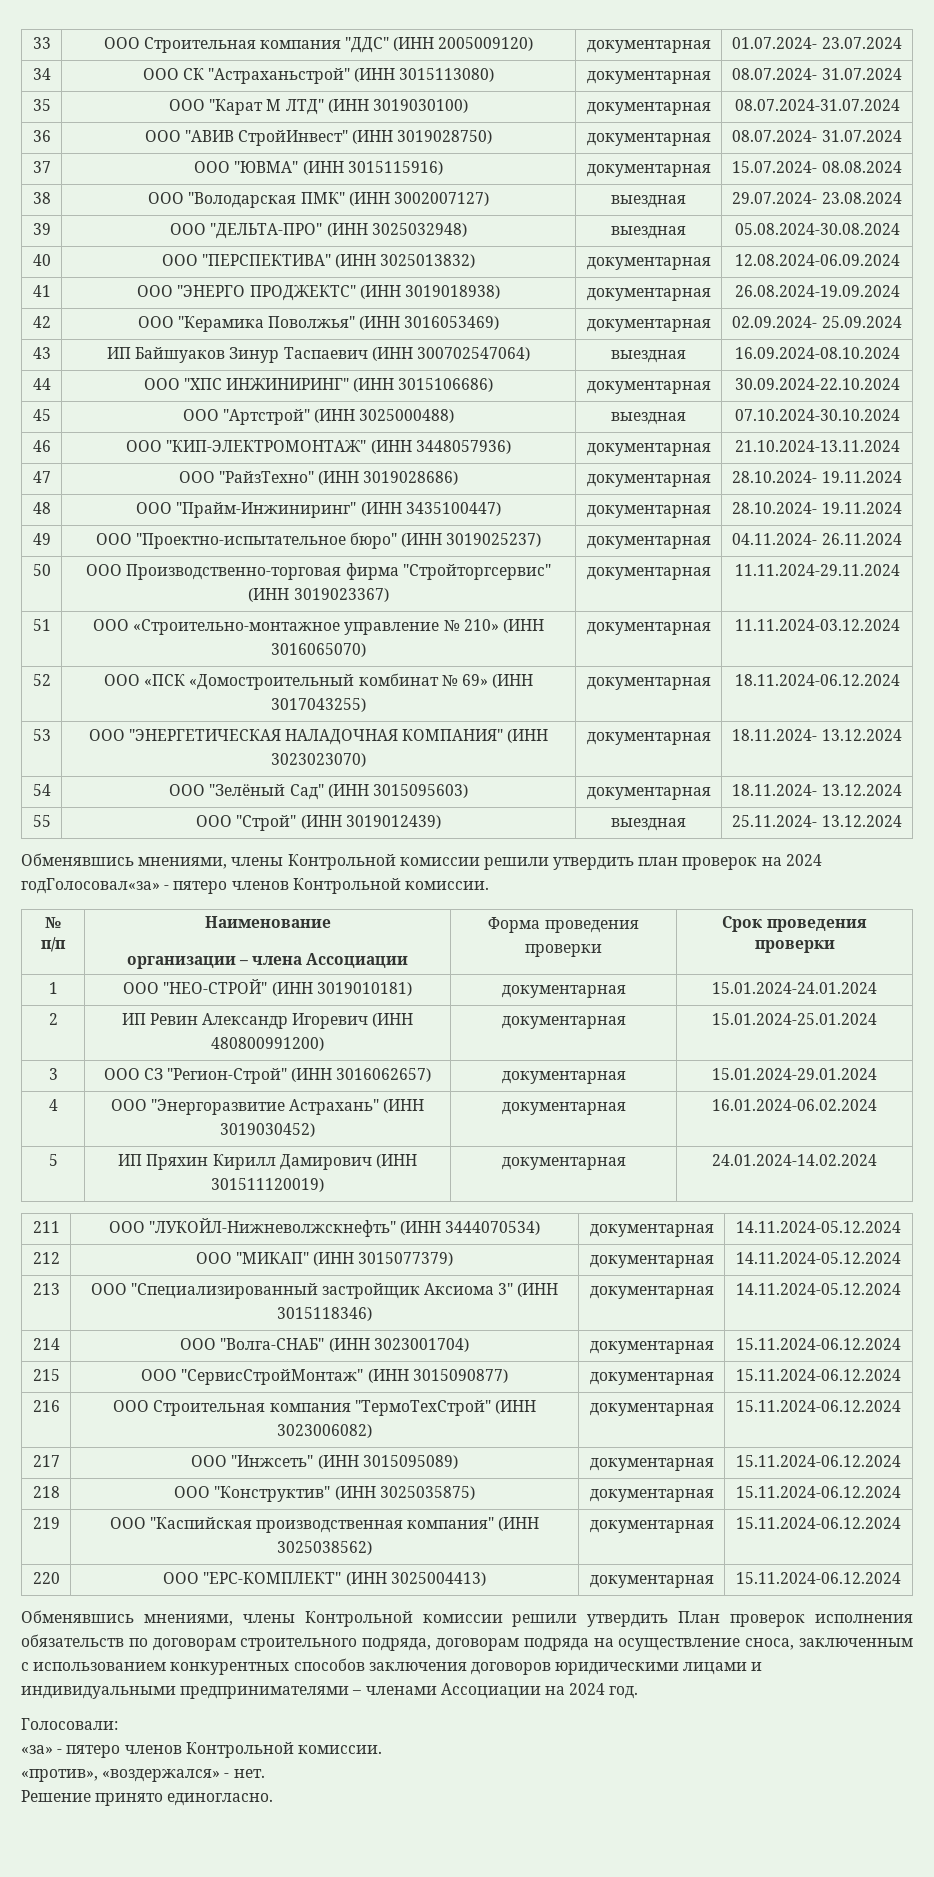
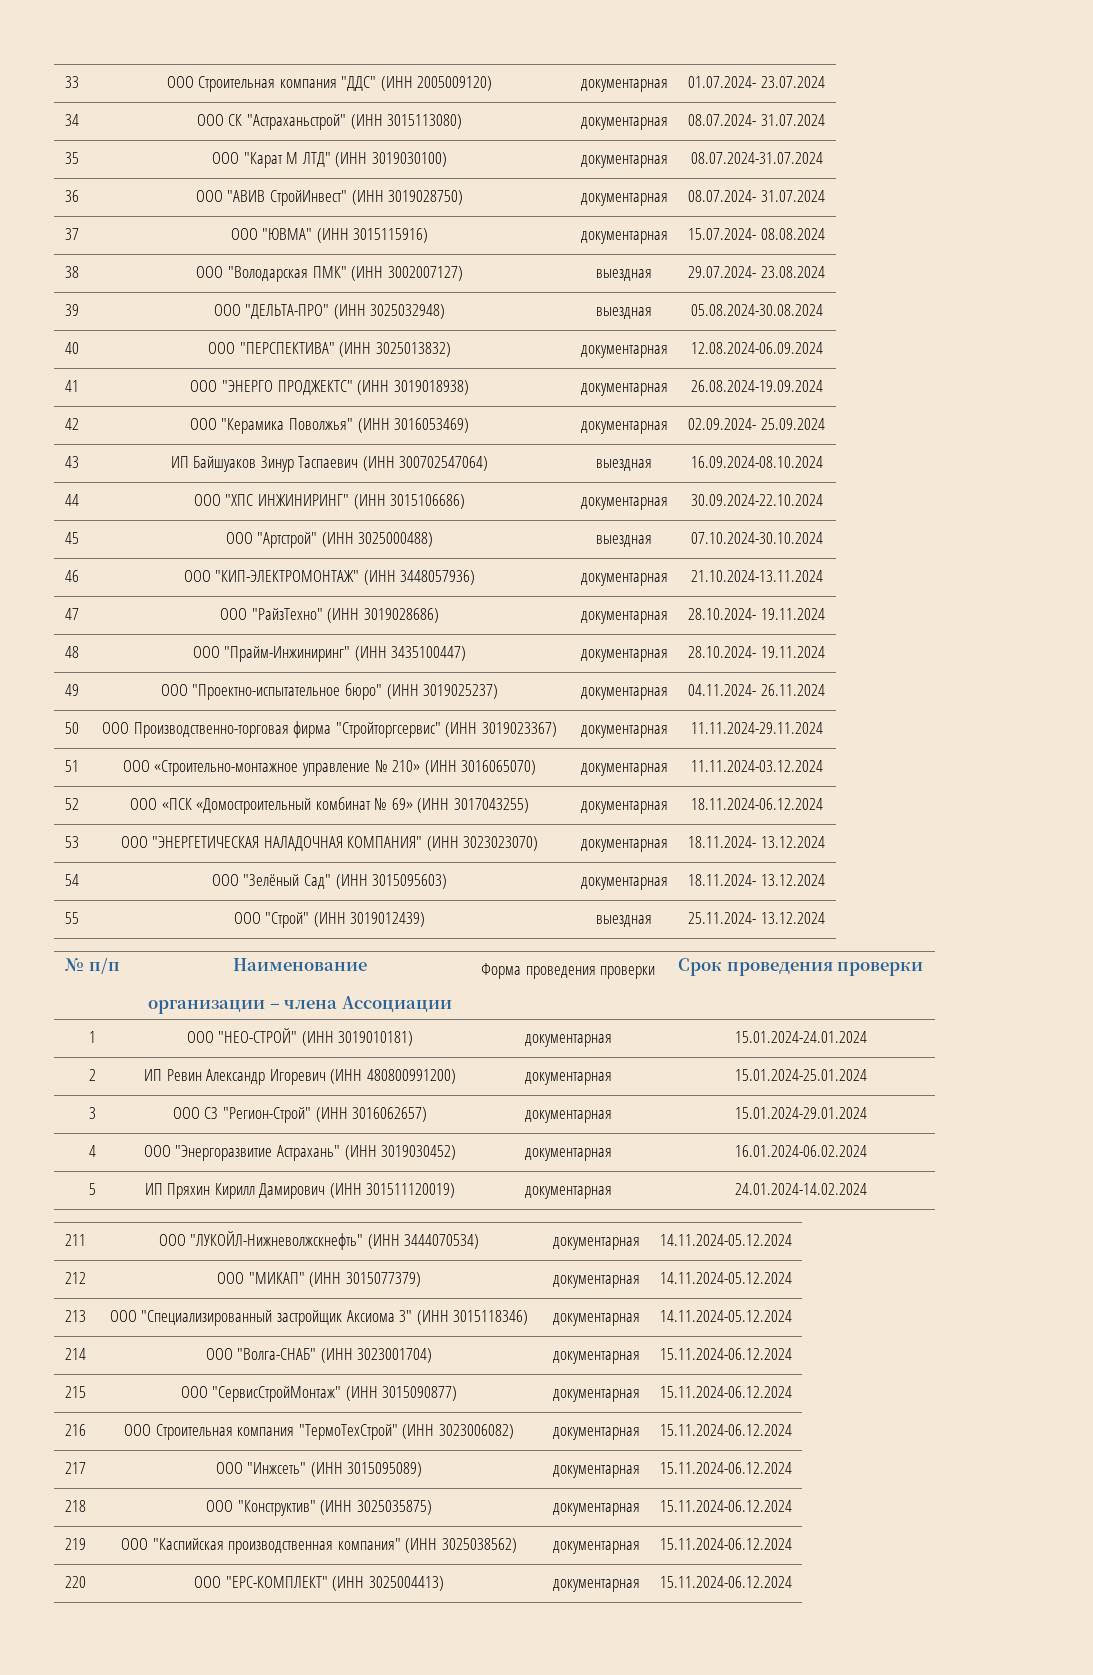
[21,853,822,870] [21,878,489,894] // Обменявшись мнениями, члены Контрольной комиссии решили утвердить план проверок на 2024 годГолосовал«за» - пятеро членов Контрольной комиссии. -> (825, 918) none
[21,1610,914,1627] [21,1634,913,1651] [21,1658,763,1675] [21,1683,639,1699] [21,1718,118,1730] [21,1742,382,1758] [21,1769,265,1782] [21,1790,274,1806] // Обменявшись мнениями, члены Контрольной комиссии решили утвердить План проверок исполнения обязательств по договорам строительного подряда, договорам подряда на осуществление сноса, заключенным с использованием конкурентных способов заключения договоров юридическими лицами и индивидуальными предпринимателями – членами Ассоциации на 2024 год. // Голосовали: // «за» - пятеро членов Контрольной комиссии. // «против», «воздержался» - нет. // Решение принято единогласно. -> (792, 1582) none

